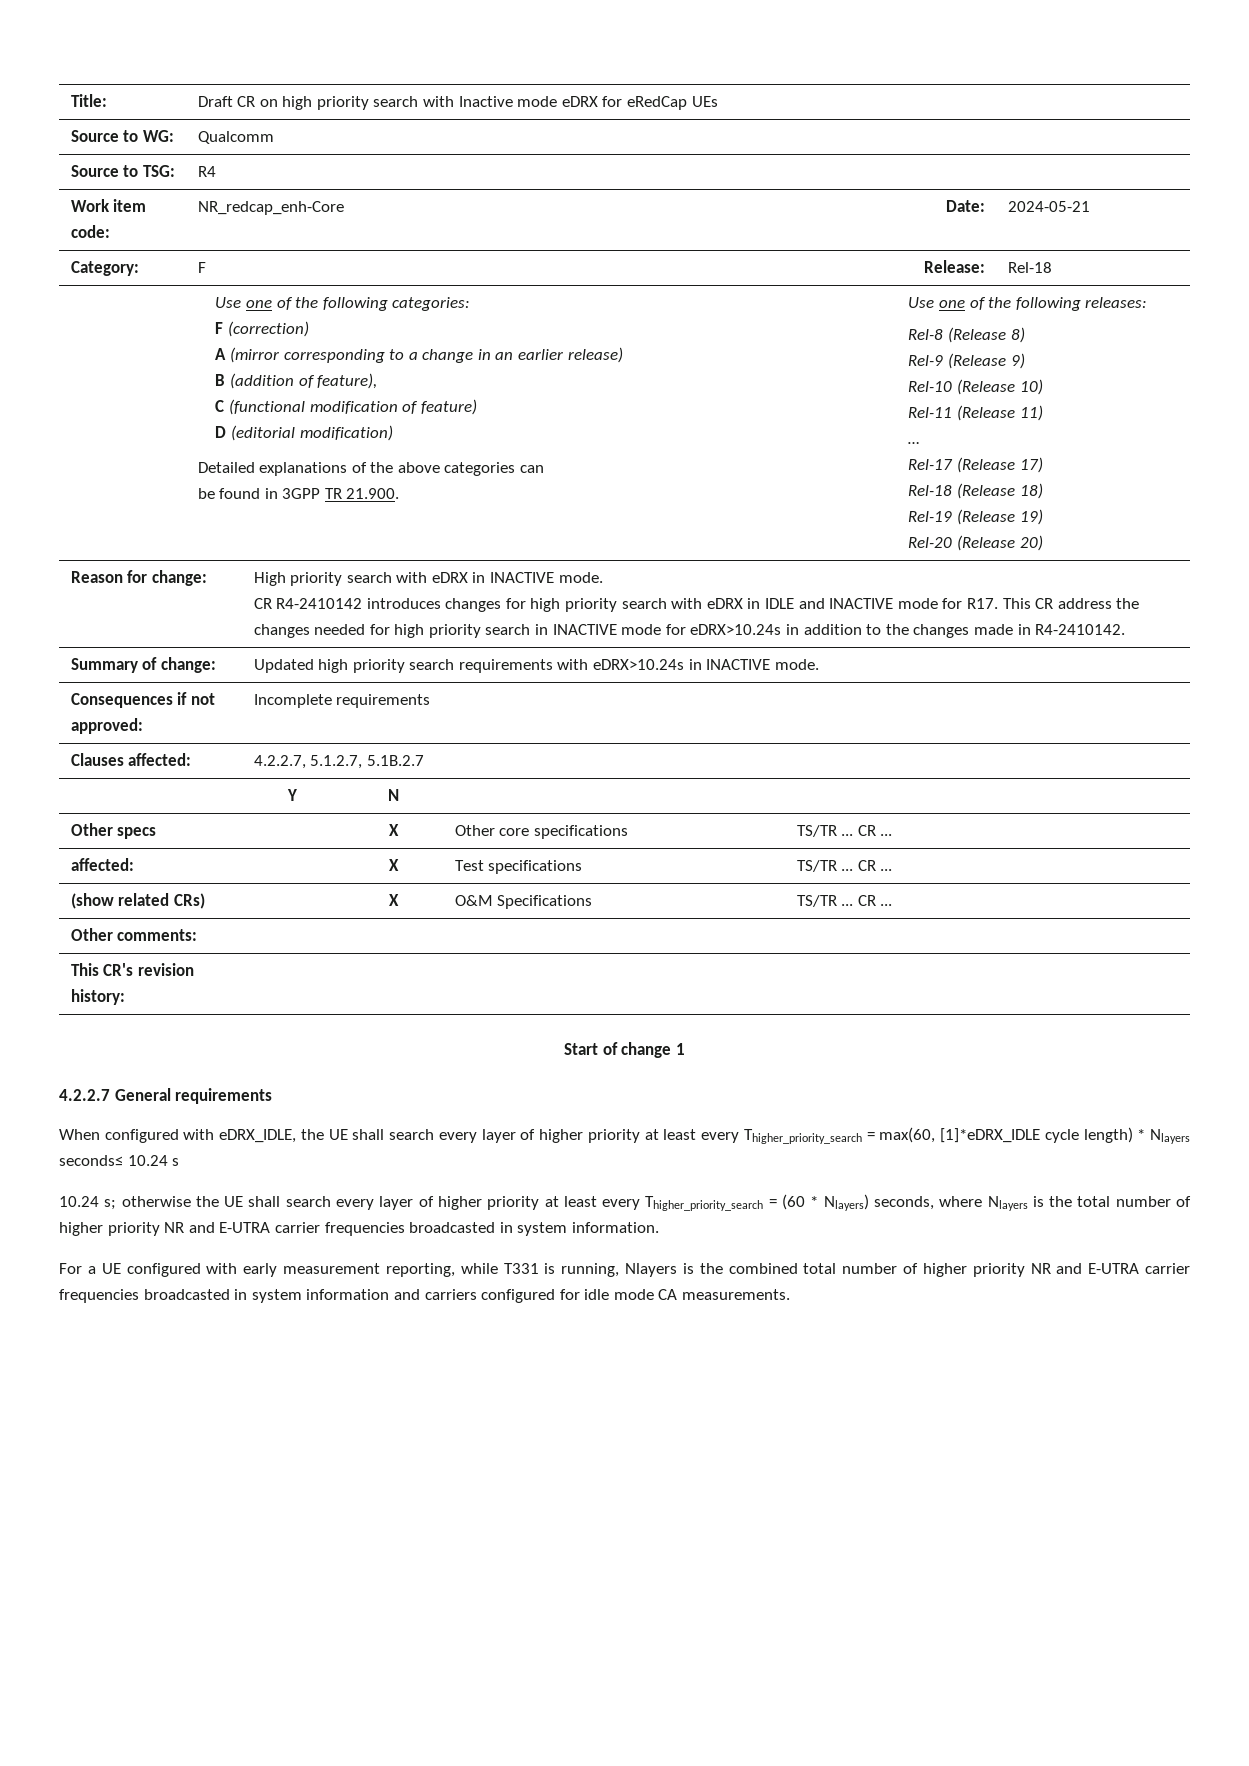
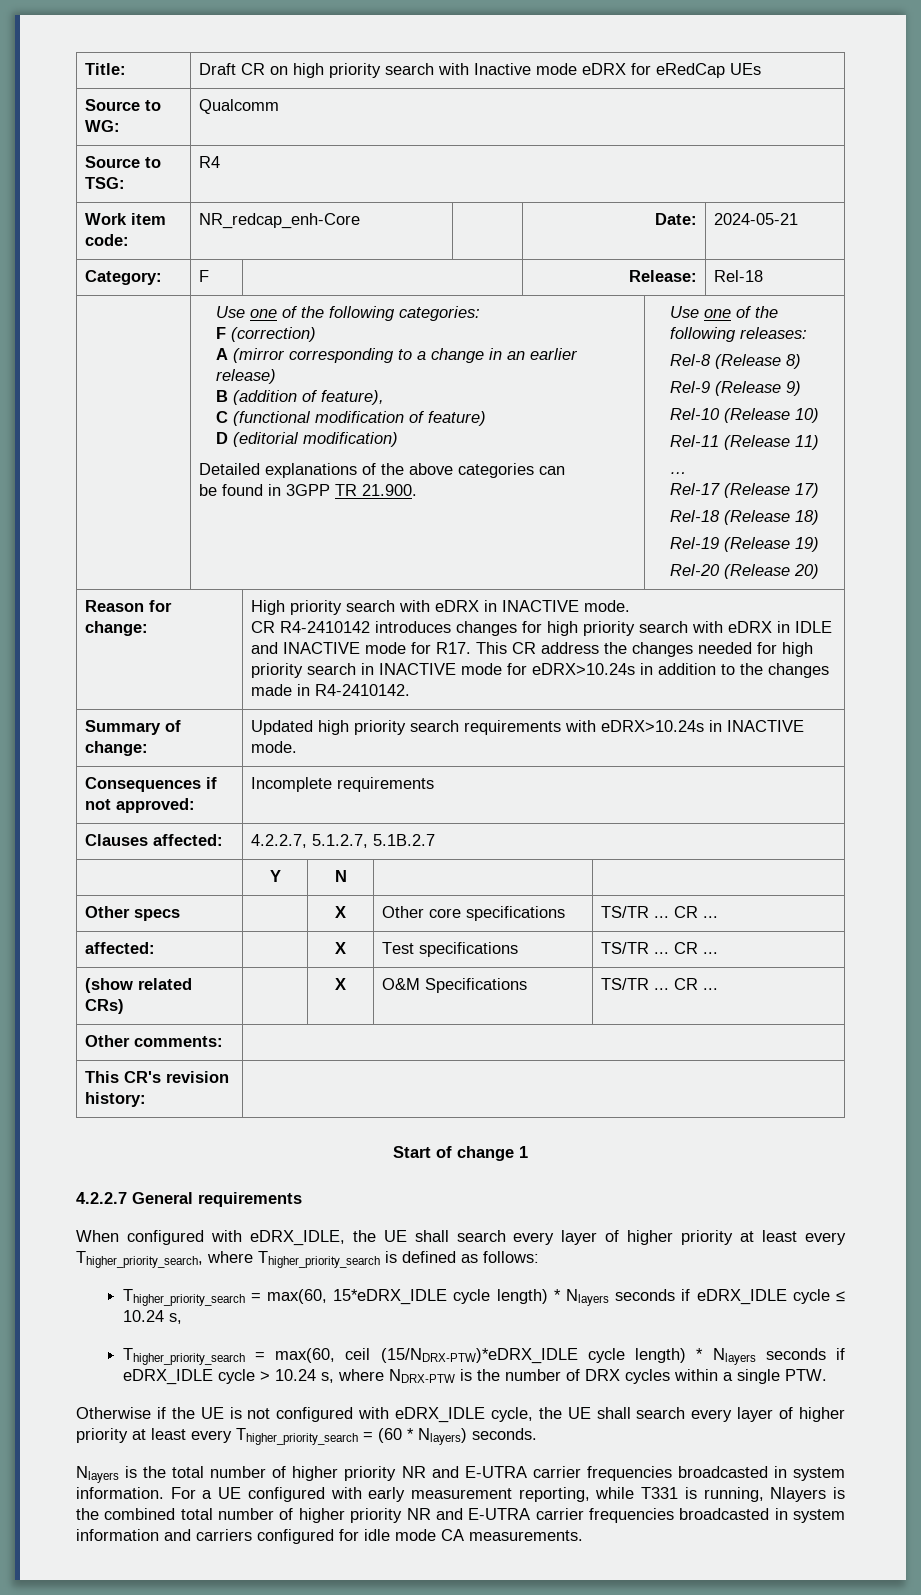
[743,1127,1190,1144] [59,1155,180,1166] [59,1196,191,1210] Thigher_priority_search = max(60, [1]*eDRX_IDLE cycle length) * Nlayers seconds≤ 10.24 s // 10.24 s; otherwise -> [76,1251,539,1268] [122,1289,845,1306] [122,1310,182,1324] [122,1348,846,1365] [122,1369,827,1385] [76,1407,533,1423] Thigher_priority_search, where Thigher_priority_search is defined as follows: // Thigher_priority_search = max(60, 15*eDRX_IDLE cycle length) * Nlayers seconds if eDRX_IDLE cycle ≤ 10.24 s, // Thigher_priority_search = max(60, ceil (15/NDRX-PTW)*eDRX_IDLE cycle length) * Nlayers seconds if eDRX_IDLE cycle > 10.24 s, where NDRX-PTW is the number of DRX cycles within a single PTW. // Otherwise if the UE is not configured with eDRX_IDLE cycle,
[873,1196,983,1210] seconds, where -> [472,1428,537,1440] seconds. //
(659, 1227) // -> (164, 1493) none

